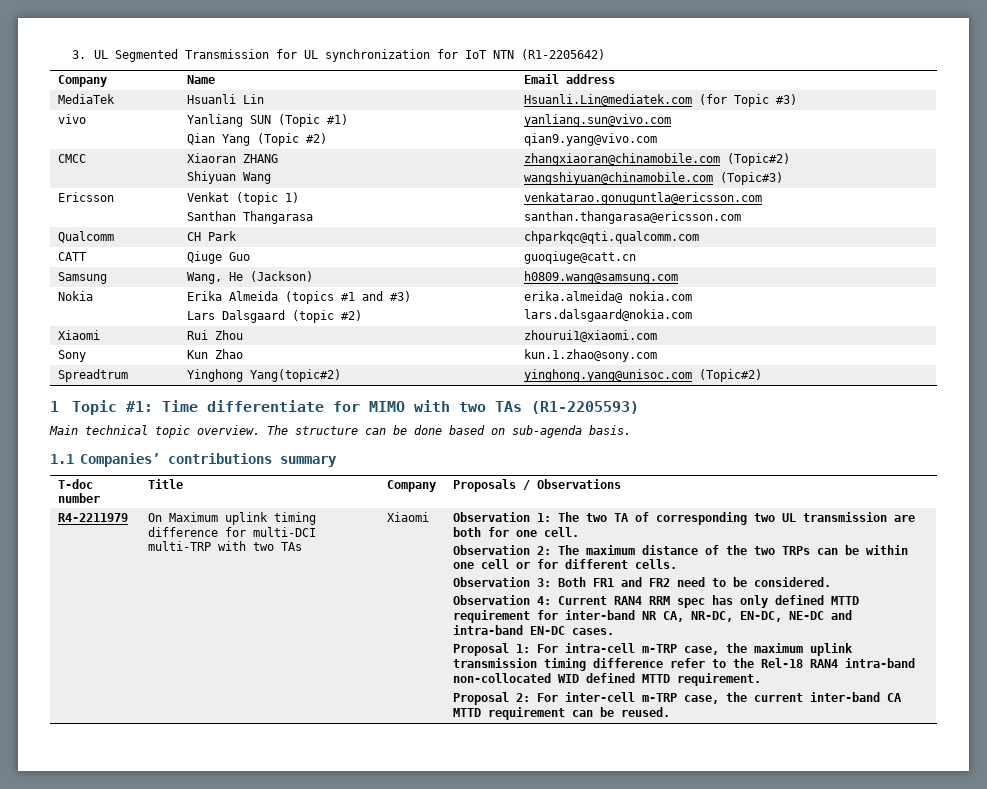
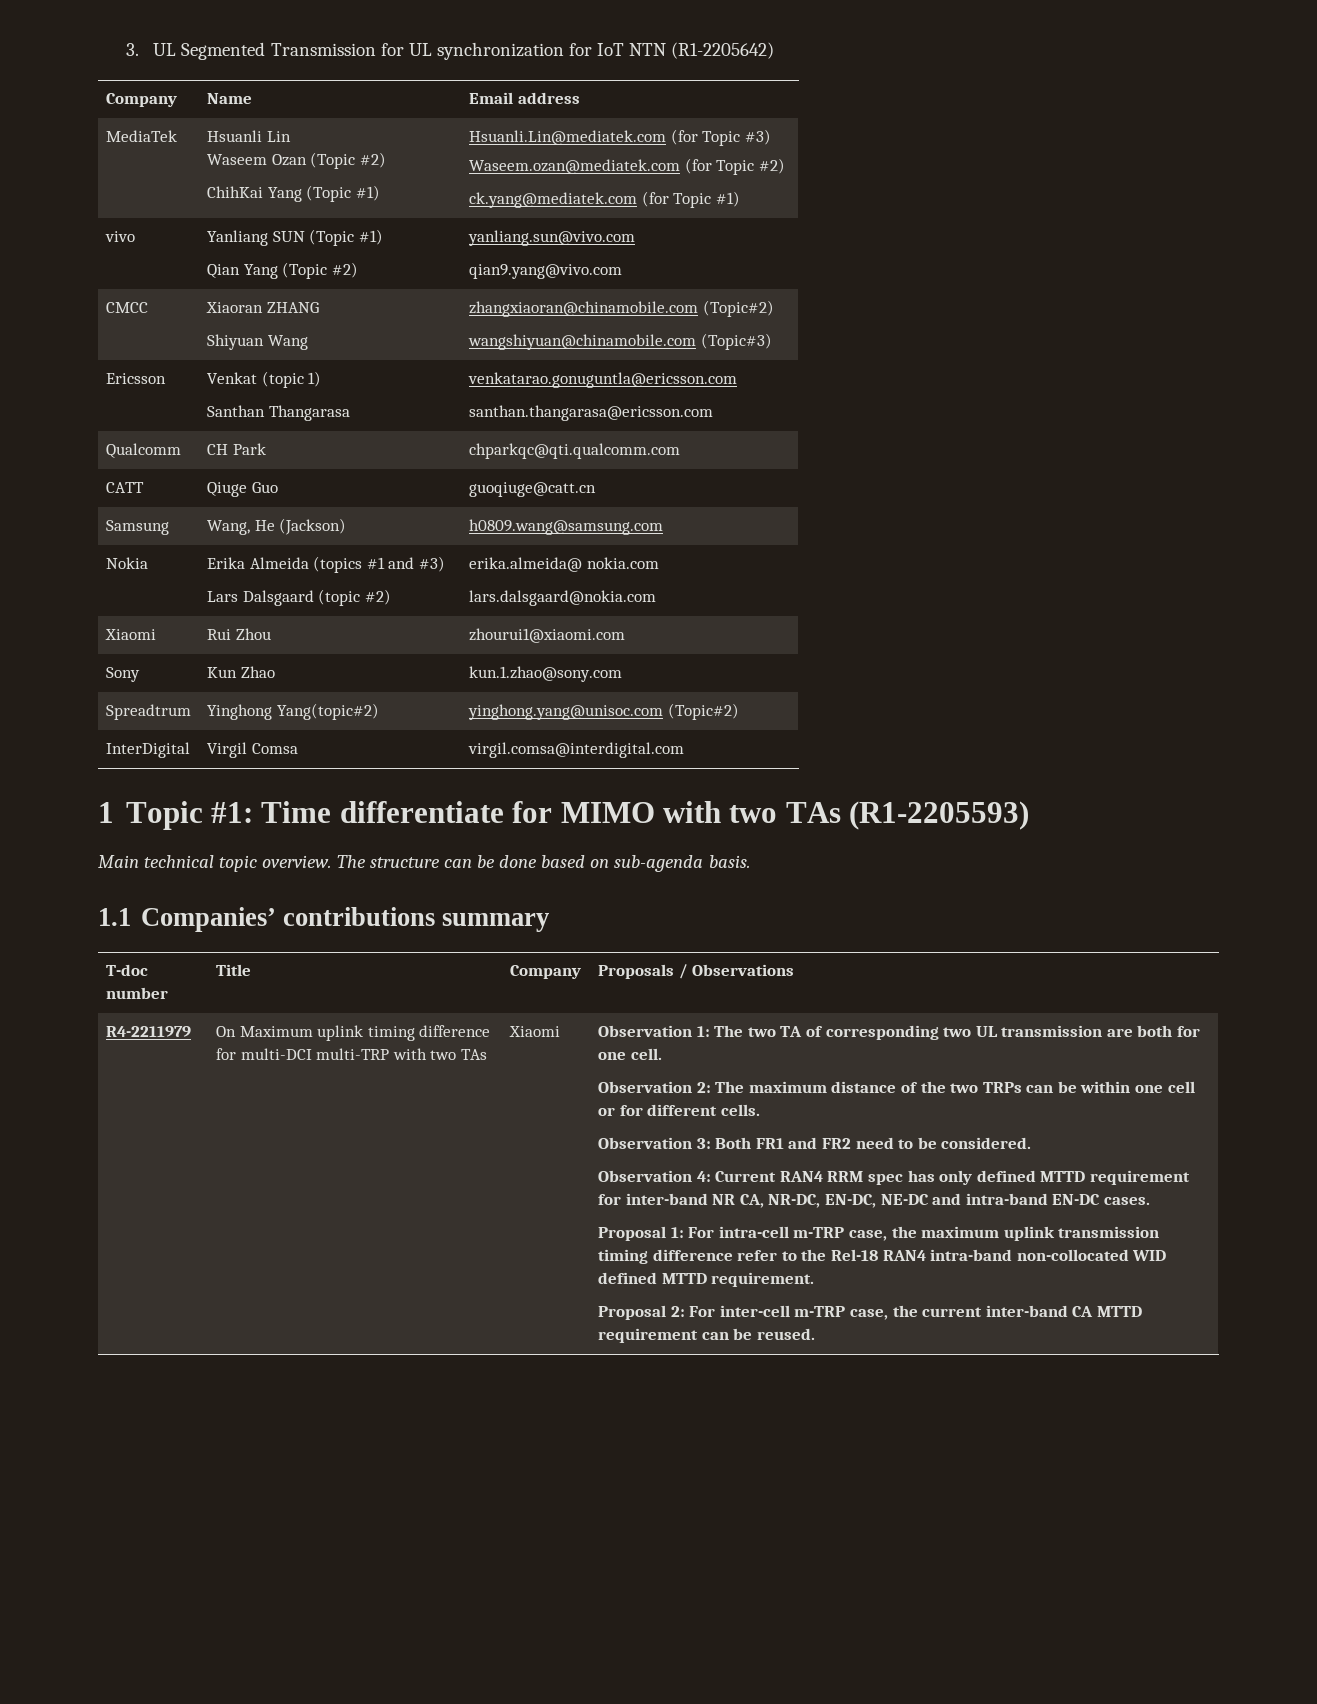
[524,94,798,107] | Hsuanli.Lin@mediatek.com (for Topic #3) -> [206,152,386,169] [206,185,380,202] [468,129,771,146] [468,158,785,175] [468,191,740,208] // Waseem Ozan (Topic #2) // ChihKai Yang (Topic #1) | Hsuanli.Lin@mediatek.com (for Topic #3) // Waseem.ozan@mediatek.com (for Topic #2) // ck.yang@mediatek.com (for Topic #1)
(763, 375) none -> [105,742,190,758] [206,742,298,758] [467,742,684,758] // InterDigital | Virgil Comsa | virgil.comsa@interdigital.com

